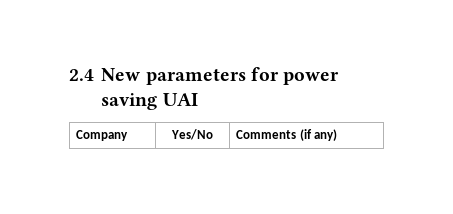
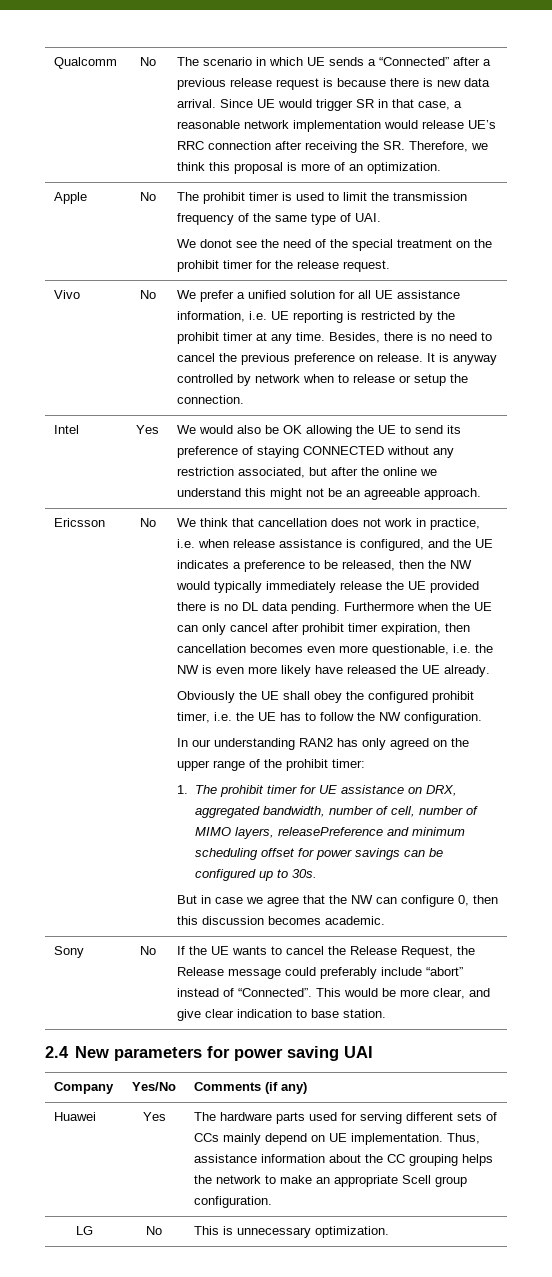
(69, 75) none -> [53,57,117,69] [139,57,156,66] [176,57,491,66] [176,78,490,90] [176,99,462,111] [176,120,496,132] [176,141,488,153] [176,162,441,174] [53,192,87,204] [139,192,156,201] [176,192,467,204] [176,213,381,225] [176,239,492,251] [176,260,390,272] [53,290,80,299] [139,290,156,299] [176,290,460,302] [176,311,455,323] [176,332,492,344] [176,353,497,365] [176,374,468,386] [176,395,244,404] [53,425,79,434] [136,425,159,434] [176,425,461,437] [176,446,454,458] [176,467,437,478] [176,488,481,500] [53,518,105,527] [139,518,156,527] [176,518,480,530] [176,539,493,551] [176,560,472,572] [175,581,479,593] [176,602,492,614] [176,623,470,635] [176,644,493,656] [176,665,490,677] [176,691,474,703] [176,712,482,724] [176,738,469,750] [176,759,365,771] [176,785,457,797] [194,806,478,818] [194,827,465,839] [194,848,443,860] [194,869,317,881] [176,895,498,907] [176,916,385,925] [53,946,84,958] [139,946,156,955] [176,946,475,958] [176,967,463,979] [176,988,490,999] [176,1009,386,1021] Qualcomm | No | The scenario in which UE sends a “Connected” after a previous release request is because there is new data arrival. Since UE would trigger SR in that case, a reasonable network implementation would release UE’s RRC connection after receiving the SR. Therefore, we think this proposal is more of an optimization. // Apple | No | The prohibit timer is used to limit the transmission frequency of the same type of UAI. // We donot see the need of the special treatment on the prohibit timer for the release request. // Vivo | No | We prefer a unified solution for all UE assistance information, i.e. UE reporting is restricted by the prohibit timer at any time. Besides, there is no need to cancel the previous preference on release. It is anyway controlled by network when to release or setup the connection. // Intel | Yes | We would also be OK allowing the UE to send its preference of staying CONNECTED without any restriction associated, but after the online we understand this might not be an agreeable approach. // Ericsson | No | We think that cancellation does not work in practice, i.e. when release assistance is configured, and the UE indicates a preference to be released, then the NW would typically immediately release the UE provided there is no DL data pending. Furthermore when the UE can only cancel after prohibit timer expiration, then cancellation becomes even more questionable, i.e. the NW is even more likely have released the UE already. // Obviously the UE shall obey the configured prohibit timer, i.e. the UE has to follow the NW configuration. // In our understanding RAN2 has only agreed on the upper range of the prohibit timer: // 1. The prohibit timer for UE assistance on DRX, aggregated bandwidth, number of cell, number of MIMO layers, releasePreference and minimum scheduling offset for power savings can be configured up to 30s. // But in case we agree that the NW can configure 0, then this discussion becomes academic. // Sony | No | If the UE wants to cancel the Release Request, the Release message could preferably include “abort” instead of “Connected”. This would be more clear, and give clear indication to base station. //
(338, 135) none -> [53,1112,96,1121] [142,1112,166,1121] [193,1112,497,1124] [193,1133,480,1145] [193,1154,493,1166] [193,1175,467,1187] [193,1196,272,1208] [75,1226,93,1235] [146,1226,162,1235] [193,1226,389,1238] // Huawei | Yes | The hardware parts used for serving different sets of CCs mainly depend on UE implementation. Thus, assistance information about the CC grouping helps the network to make an appropriate Scell group configuration. // LG | No | This is unnecessary optimization.

